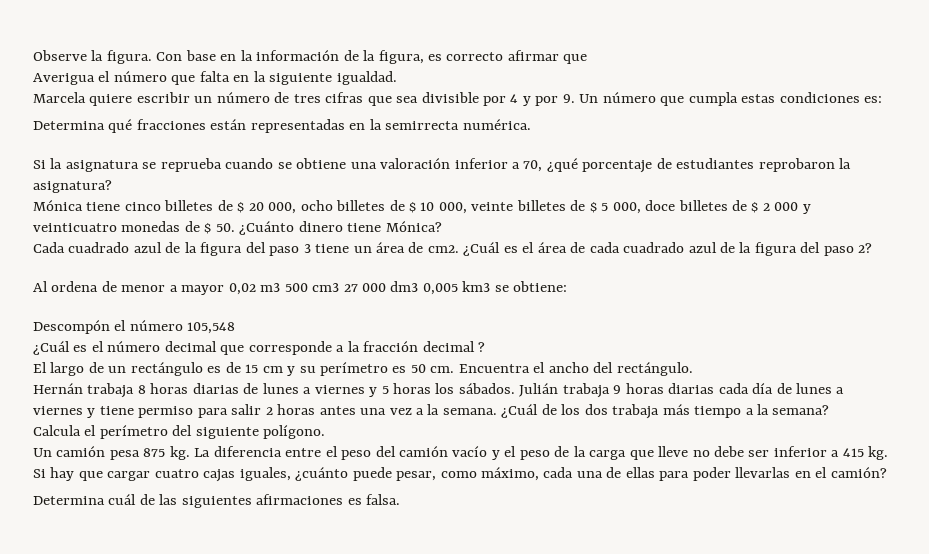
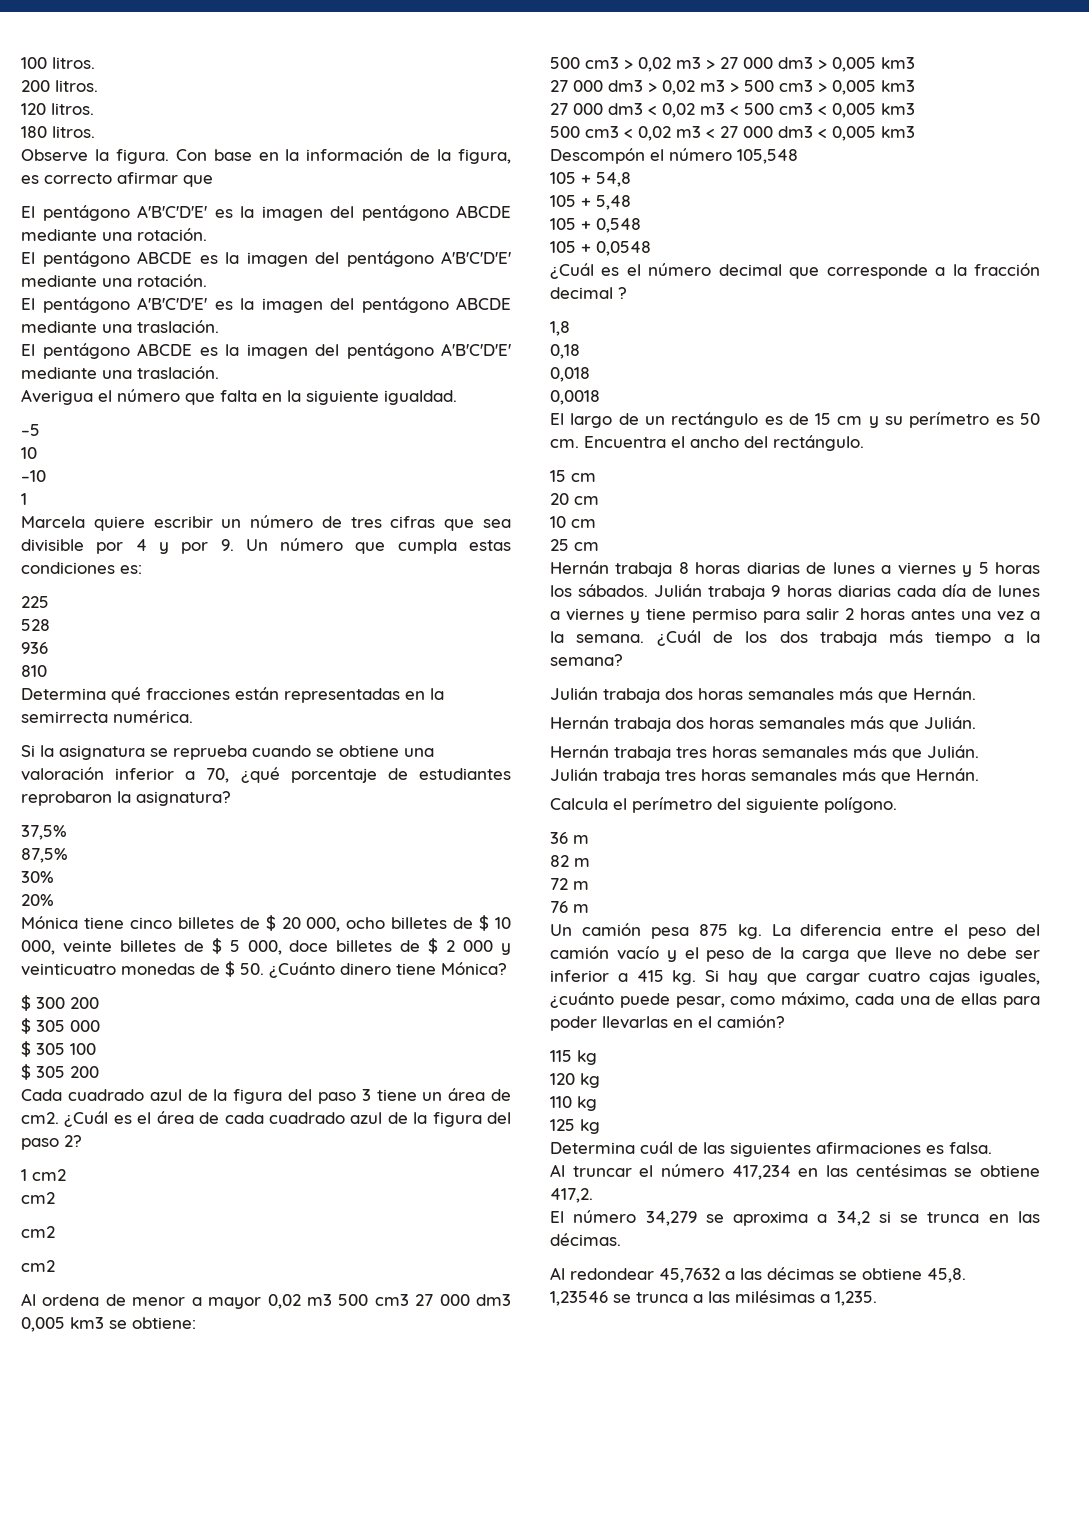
(33, 55) none -> [21,57,95,69] [21,80,98,92] [21,103,94,115] [21,126,95,138] 100 litros. // 200 litros. // 120 litros. // 180 litros. //
(588, 59) none -> [21,205,511,221] [21,228,207,241] [21,251,511,267] [21,274,207,287] [21,297,511,313] [21,320,219,333] [21,343,511,359] [21,366,219,379] // El pentágono A'B'C'D'E' es la imagen del pentágono ABCDE mediante una rotación. // El pentágono ABCDE es la imagen del pentágono A'B'C'D'E' mediante una rotación. // El pentágono A'B'C'D'E' es la imagen del pentágono ABCDE mediante una traslación. // El pentágono ABCDE es la imagen del pentágono A'B'C'D'E' mediante una traslación.
(397, 78) none -> [21,424,40,436] [21,447,37,459] [21,470,46,482] [21,493,27,505] // –5 // 10 // –10 // 1
(883, 99) none -> [21,596,49,608] [21,619,50,631] [21,642,48,654] [21,665,47,677] // 225 // 528 // 936 // 810
(112, 186) none -> [21,825,67,840] [21,848,68,863] [21,871,54,883] [21,894,54,906] // 37,5% // 87,5% // 30% // 20%
(442, 226) none -> [21,995,99,1011] [21,1018,100,1034] [21,1041,96,1057] [21,1064,99,1080] // $ 300 200 // $ 305 000 // $ 305 100 // $ 305 200
(873, 248) none -> [21,1169,66,1181] [21,1192,55,1204] [21,1226,55,1238] [21,1260,55,1272] // 1 cm2 // cm2 // cm2 // cm2
[33,320,236,334] Descompón el número 105,548 -> [550,57,915,72] [550,80,915,95] [550,103,915,118] [550,126,915,141] [550,148,798,164] [550,172,631,187] [550,195,631,210] [550,218,641,233] [550,241,651,256] 500 cm3 > 0,02 m3 > 27 000 dm3 > 0,005 km3 // 27 000 dm3 > 0,02 m3 > 500 cm3 > 0,005 km3 // 27 000 dm3 < 0,02 m3 < 500 cm3 < 0,005 km3 // 500 cm3 < 0,02 m3 < 27 000 dm3 < 0,005 km3 // Descompón el número 105,548 // 105 + 54,8 // 105 + 5,48 // 105 + 0,548 // 105 + 0,0548
(486, 347) none -> [550,321,570,336] [550,344,580,359] [550,367,590,382] [550,390,600,405] // 1,8 // 0,18 // 0,018 // 0,0018
(693, 369) none -> [550,470,596,482] [550,493,599,505] [550,516,596,528] [550,539,599,551] // 15 cm // 20 cm // 10 cm // 25 cm
(830, 410) none -> [550,687,976,703] [550,716,976,732] [550,745,979,761] [550,768,979,784] // Julián trabaja dos horas semanales más que Hernán. // Hernán trabaja dos horas semanales más que Julián. // Hernán trabaja tres horas semanales más que Julián. // Julián trabaja tres horas semanales más que Hernán.
(326, 432) none -> [550,832,589,844] [550,855,590,867] [550,878,589,890] [550,901,589,913] // 36 m // 82 m // 72 m // 76 m
(887, 472) none -> [550,1050,597,1065] [550,1073,600,1088] [550,1096,597,1111] [550,1119,600,1134] // 115 kg // 120 kg // 110 kg // 125 kg
(401, 499) none -> [550,1164,1040,1180] [550,1188,593,1203] [550,1210,1040,1226] [550,1233,621,1246] [550,1267,966,1283] [550,1290,877,1306] // Al truncar el número 417,234 en las centésimas se obtiene 417,2. // El número 34,279 se aproxima a 34,2 si se trunca en las décimas. // Al redondear 45,7632 a las décimas se obtiene 45,8. // 1,23546 se trunca a las milésimas a 1,235.

